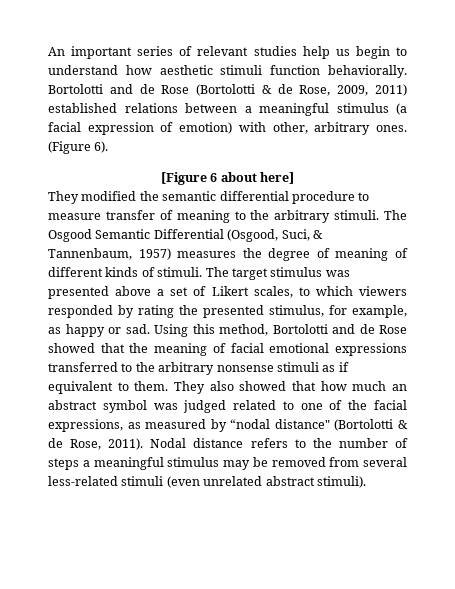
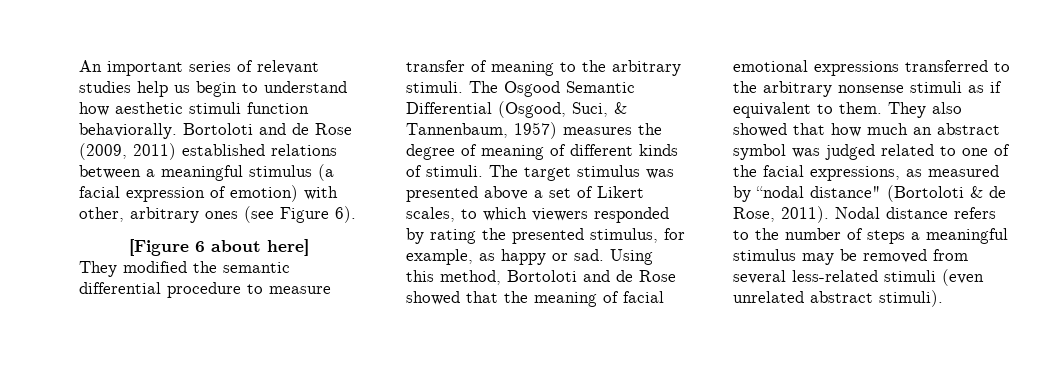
[48,84,369,96] Bortolotti and de Rose (Bortolotti & de Rose, 2009, -> [183,123,352,135] [79,143,127,160] Bortoloti and de Rose (2009,
[376,125,407,132] [48,141,91,154] ones. (Figure -> [205,206,329,223] ones (see Figure
[272,324,328,334] Bortolotti -> [507,270,577,282] Bortoloti
[334,419,394,431] (Bortolotti -> [887,185,964,202] (Bortoloti

